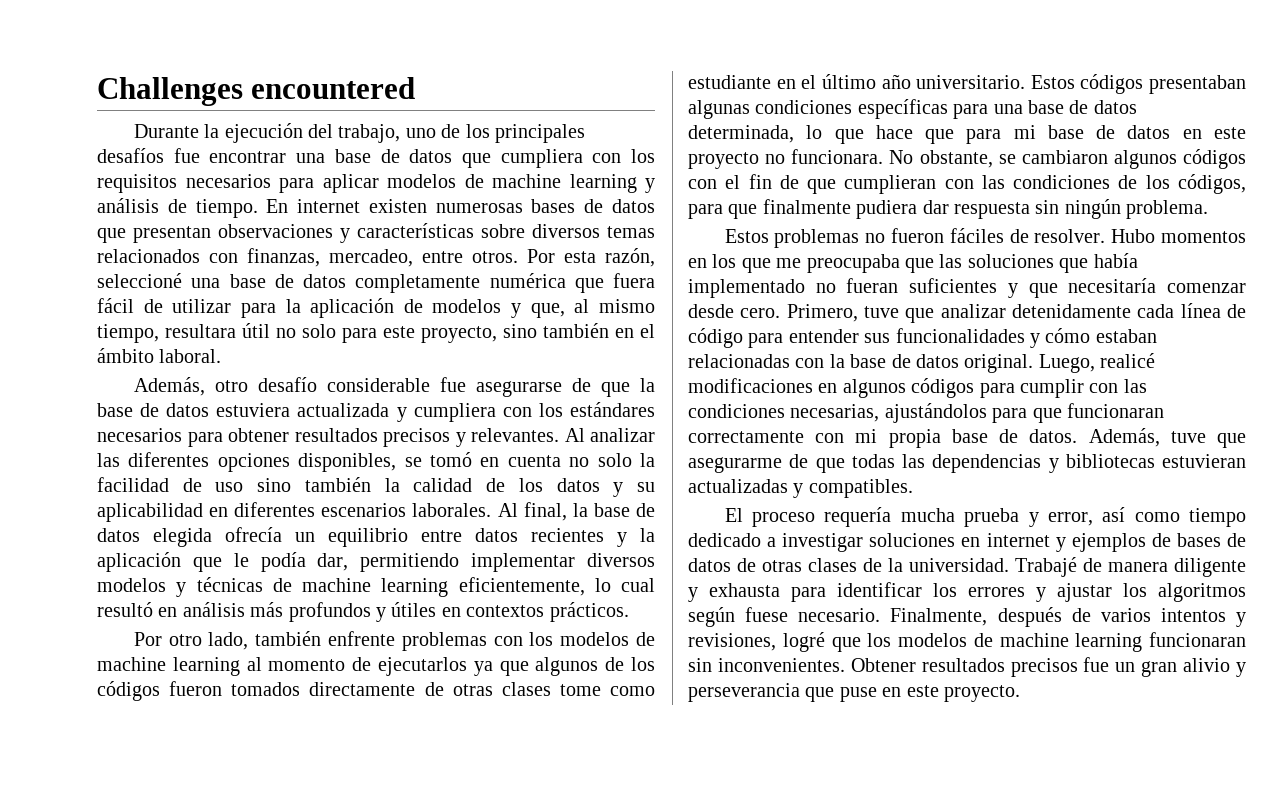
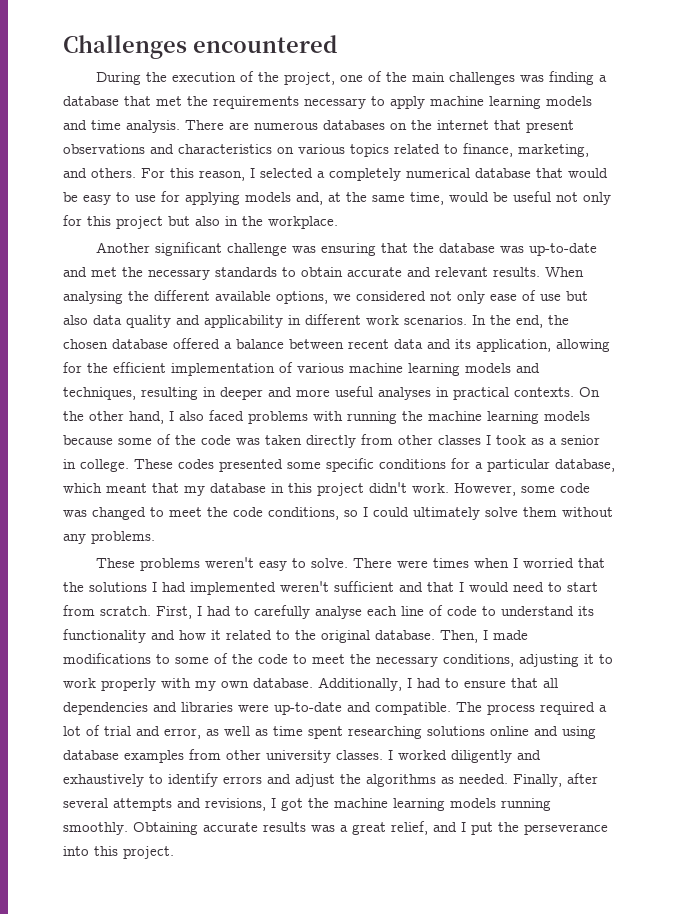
[133,123,585,143] [97,148,655,168] [97,174,655,193] [97,198,655,218] [97,223,655,243] [97,248,655,267] [97,273,655,293] [97,298,655,318] [97,323,655,343] [97,348,222,363] [133,377,655,397] [97,402,655,422] [97,428,655,447] [97,452,655,472] [97,477,656,497] [97,502,655,522] [97,527,655,547] [97,552,656,572] [97,577,655,597] [97,602,629,622] [133,631,655,651] [97,657,655,676] [97,681,655,701] [688,74,1246,94] [688,99,1137,119] [688,125,1246,144] [688,149,1246,169] [688,174,1246,194] [688,199,1209,219] [724,228,1246,248] [688,253,1138,273] [688,278,1246,298] [688,303,1246,323] [688,328,1157,348] [688,353,1156,373] [688,378,1147,398] [688,403,1164,423] [688,428,1246,448] [688,454,1246,473] [688,479,913,498] [724,507,1246,527] [688,533,1246,552] [688,557,1246,577] [688,582,1246,602] [688,607,1246,627] [688,632,1246,652] [688,657,1246,677] [688,683,1020,702] Durante la ejecución del trabajo, uno de los principales desafíos fue encontrar una base de datos que cumpliera con los requisitos necesarios para aplicar modelos de machine learning y análisis de tiempo. En internet existen numerosas bases de datos que presentan observaciones y características sobre diversos temas relacionados con finanzas, mercadeo, entre otros. Por esta razón, seleccioné una base de datos completamente numérica que fuera fácil de utilizar para la aplicación de modelos y que, al mismo tiempo, resultara útil no solo para este proyecto, sino también en el ámbito laboral. // Además, otro desafío considerable fue asegurarse de que la base de datos estuviera actualizada y cumpliera con los estándares necesarios para obtener resultados precisos y relevantes. Al analizar las diferentes opciones disponibles, se tomó en cuenta no solo la facilidad de uso sino también la calidad de los datos y su aplicabilidad en diferentes escenarios laborales. Al final, la base de datos elegida ofrecía un equilibrio entre datos recientes y la aplicación que le podía dar, permitiendo implementar diversos modelos y técnicas de machine learning eficientemente, lo cual resultó en análisis más profundos y útiles en contextos prácticos. // Por otro lado, también enfrente problemas con los modelos de machine learning al momento de ejecutarlos ya que algunos de los códigos fueron tomados directamente de otras clases tome como estudiante en el último año universitario. Estos códigos presentaban algunas condiciones específicas para una base de datos determinada, lo que hace que para mi base de datos en este proyecto no funcionara. No obstante, se cambiaron algunos códigos con el fin de que cumplieran con las condiciones de los códigos, para que finalmente pudiera dar respuesta sin ningún problema. // Estos problemas no fueron fáciles de resolver. Hubo momentos en los que me preocupaba que las soluciones que había implementado no fueran suficientes y que necesitaría comenzar desde cero. Primero, tuve que analizar detenidamente cada línea de código para entender sus funcionalidades y cómo estaban relacionadas con la base de datos original. Luego, realicé modificaciones en algunos códigos para cumplir con las condiciones necesarias, ajustándolos para que funcionaran correctamente con mi propia base de datos. Además, tuve que asegurarme de que todas las dependencias y bibliotecas estuvieran actualizadas y compatibles. // El proceso requería mucha prueba y error, así como tiempo dedicado a investigar soluciones en internet y ejemplos de bases de datos de otras clases de la universidad. Trabajé de manera diligente y exhausta para identificar los errores y ajustar los algoritmos según fuese necesario. Finalmente, después de varios intentos y revisiones, logré que los modelos de machine learning funcionaran sin inconvenientes. Obtener resultados precisos fue un gran alivio y perseverancia que puse en este proyecto. -> [96,71,608,85] [63,96,592,109] [63,120,574,133] [63,143,589,157] [63,168,608,181] [63,191,611,205] [63,215,338,229] [96,242,598,256] [63,267,584,280] [63,290,588,304] [63,314,569,328] [63,338,610,352] [63,362,540,376] [63,386,600,400] [63,410,590,424] [63,434,600,448] [63,458,615,472] [63,482,590,496] [63,507,613,520] [63,531,155,544] [96,557,606,571] [63,581,598,595] [63,605,594,619] [63,629,528,643] [63,653,613,667] [63,677,558,691] [63,702,607,715] [63,725,596,739] [63,749,541,763] [63,773,598,787] [63,798,551,811] [63,821,608,835] [63,846,174,859] During the execution of the project, one of the main challenges was finding a database that met the requirements necessary to apply machine learning models and time analysis. There are numerous databases on the internet that present observations and characteristics on various topics related to finance, marketing, and others. For this reason, I selected a completely numerical database that would be easy to use for applying models and, at the same time, would be useful not only for this project but also in the workplace. // Another significant challenge was ensuring that the database was up-to-date and met the necessary standards to obtain accurate and relevant results. When analysing the different available options, we considered not only ease of use but also data quality and applicability in different work scenarios. In the end, the chosen database offered a balance between recent data and its application, allowing for the efficient implementation of various machine learning models and techniques, resulting in deeper and more useful analyses in practical contexts. On the other hand, I also faced problems with running the machine learning models because some of the code was taken directly from other classes I took as a senior in college. These codes presented some specific conditions for a particular database, which meant that my database in this project didn't work. However, some code was changed to meet the code conditions, so I could ultimately solve them without any problems. // These problems weren't easy to solve. There were times when I worried that the solutions I had implemented weren't sufficient and that I would need to start from scratch. First, I had to carefully analyse each line of code to understand its functionality and how it related to the original database. Then, I made modifications to some of the code to meet the necessary conditions, adjusting it to work properly with my own database. Additionally, I had to ensure that all dependencies and libraries were up-to-date and compatible. The process required a lot of trial and error, as well as time spent researching solutions online and using database examples from other university classes. I worked diligently and exhaustively to identify errors and adjust the algorithms as needed. Finally, after several attempts and revisions, I got the machine learning models running smoothly. Obtaining accurate results was a great relief, and I put the perseverance into this project.

